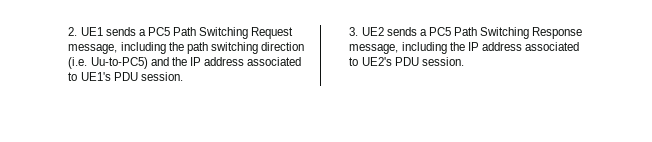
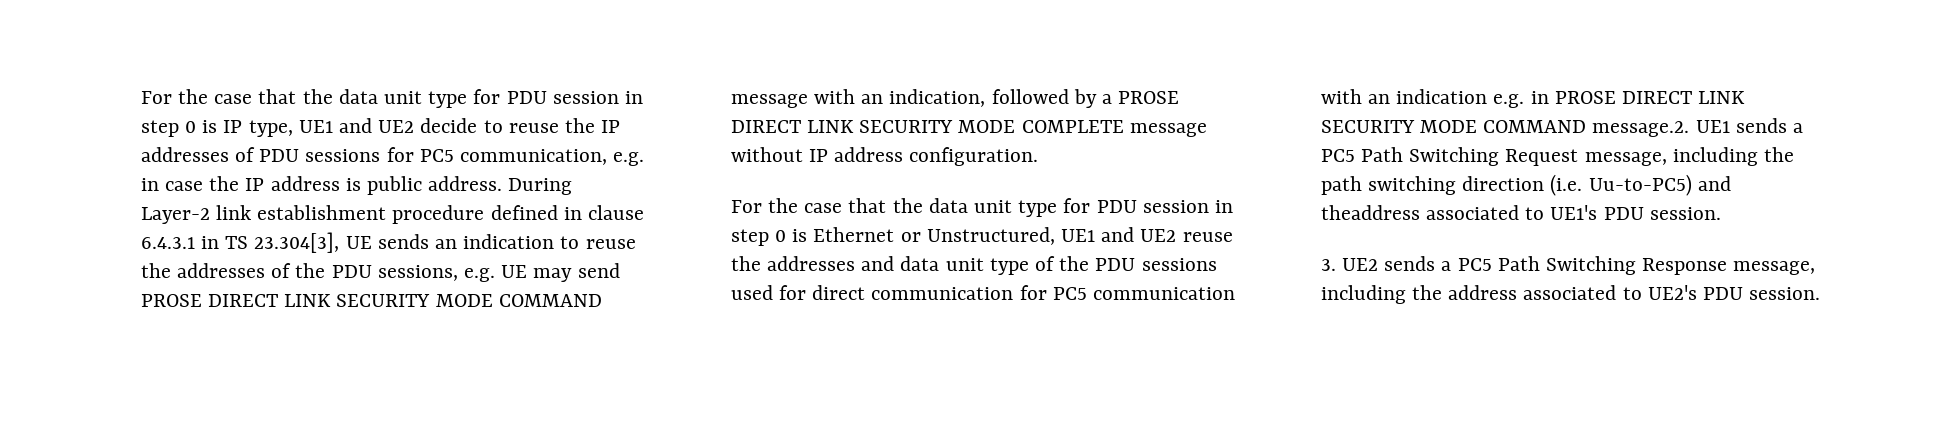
[68,27,78,36] 2. -> [140,89,643,108] [140,118,621,137] [140,147,645,166] [140,176,573,195] [140,205,644,224] [140,232,636,253] [140,263,620,282] [140,294,602,307] [730,89,1180,108] [730,120,1207,137] [730,147,1039,166] [730,198,1233,217] [730,227,1233,246] [730,256,1217,275] [730,285,1235,300] [1320,89,1746,108] [1320,120,1690,137] For the case that the data unit type for PDU session in step 0 is IP type, UE1 and UE2 decide to reuse the IP addresses of PDU sessions for PC5 communication, e.g. in case the IP address is public address. During Layer-2 link establishment procedure defined in clause 6.4.3.1 in TS 23.304[3], UE sends an indication to reuse the addresses of the PDU sessions, e.g. UE may send PROSE DIRECT LINK SECURITY MODE COMMAND message with an indication, followed by a PROSE DIRECT LINK SECURITY MODE COMPLETE message without IP address configuration. // For the case that the data unit type for PDU session in step 0 is Ethernet or Unstructured, UE1 and UE2 reuse the addresses and data unit type of the PDU sessions used for direct communication for PC5 communication with an indication e.g. in PROSE DIRECT LINK SECURITY MODE COMMAND message.2.
[171,57,244,66] the IP address -> [1320,205,1420,220] theaddress
[467,42,479,51] IP -> (1442, 292) none

